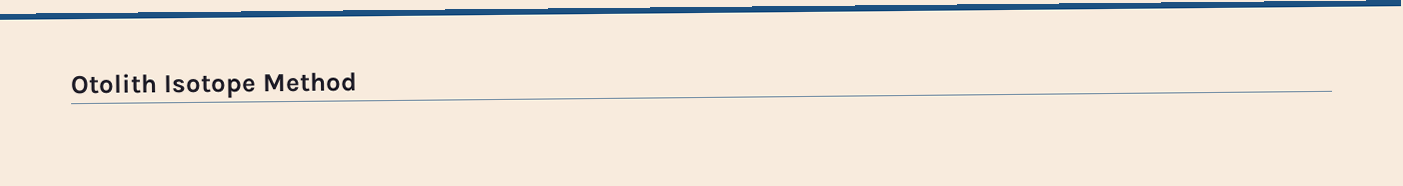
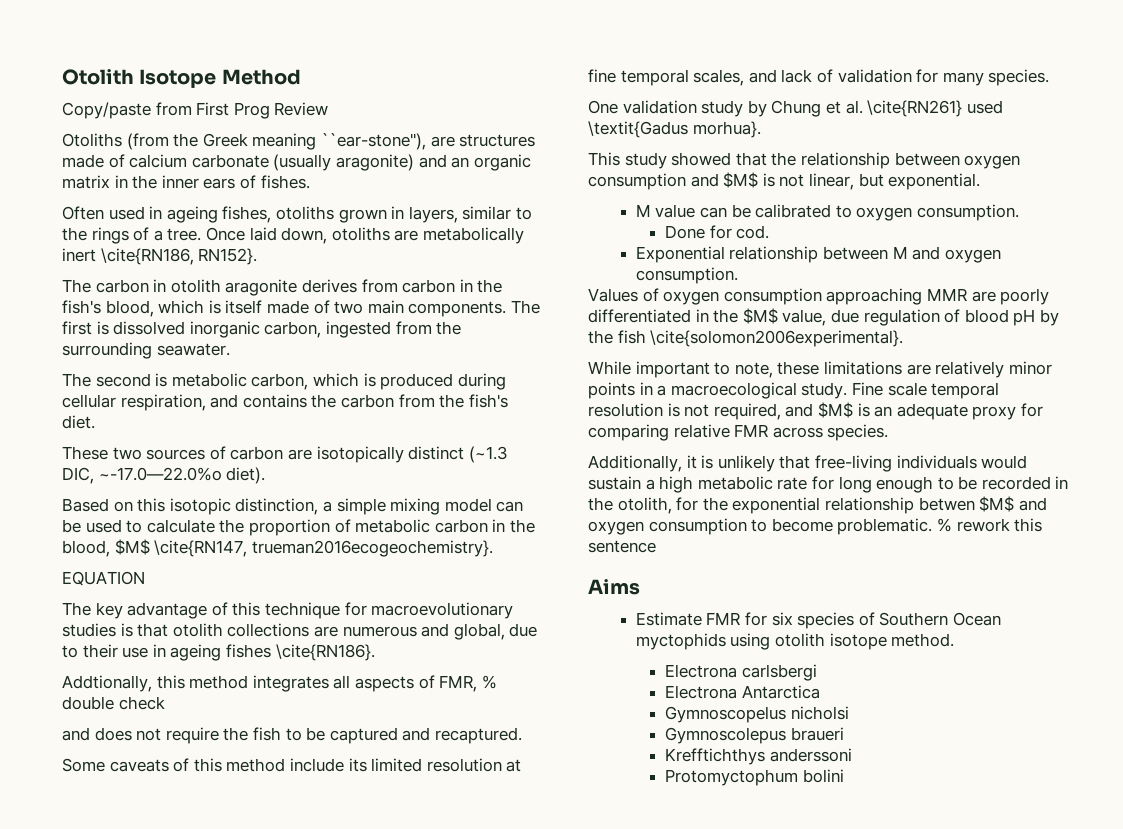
(358, 82) none -> [62,102,329,119] [62,133,536,150] [62,154,531,171] [62,175,310,189] [62,206,532,223] [62,227,524,244] [62,248,258,265] [62,279,503,296] [62,300,540,317] [62,321,462,338] [62,342,230,359] [62,373,506,390] [62,394,508,411] [62,415,95,429] [62,446,508,463] [62,467,266,484] [62,498,524,515] [62,519,535,536] [62,539,493,557] [62,571,145,586] [62,602,514,619] [62,623,538,640] [62,644,375,661] [62,675,497,692] [62,696,165,710] [62,727,522,744] [62,758,522,772] [588,69,1050,86] [588,100,1003,117] [588,121,761,138] [588,152,1021,169] [588,172,981,190] [635,204,1019,221] [664,225,770,239] [635,246,1001,263] [635,267,738,284] [588,288,1050,305] [588,308,1059,326] [588,330,904,347] [588,361,1052,378] [588,382,1000,399] [588,402,1043,420] [588,424,889,441] [588,455,1028,472] [588,476,1069,493] [588,496,1047,514] [588,518,1043,535] [588,540,656,553] [588,579,640,595] [635,612,1001,629] [635,633,955,650] [664,664,817,681] [664,685,820,699] [664,706,849,723] [664,727,844,744] [664,748,852,765] [664,769,844,786] // Copy/paste from First Prog Review // Otoliths (from the Greek meaning ``ear-stone''), are structures made of calcium carbonate (usually aragonite) and an organic matrix in the inner ears of fishes. // Often used in ageing fishes, otoliths grown in layers, similar to the rings of a tree. Once laid down, otoliths are metabolically inert \cite{RN186, RN152}. // The carbon in otolith aragonite derives from carbon in the fish's blood, which is itself made of two main components. The first is dissolved inorganic carbon, ingested from the surrounding seawater. // The second is metabolic carbon, which is produced during cellular respiration, and contains the carbon from the fish's diet. // These two sources of carbon are isotopically distinct (~1.3 DIC, ~-17.0—22.0%o diet). // Based on this isotopic distinction, a simple mixing model can be used to calculate the proportion of metabolic carbon in the blood, $M$ \cite{RN147, trueman2016ecogeochemistry}. // EQUATION // The key advantage of this technique for macroevolutionary studies is that otolith collections are numerous and global, due to their use in ageing fishes \cite{RN186}. // Addtionally, this method integrates all aspects of FMR, % double check // and does not require the fish to be captured and recaptured. // Some caveats of this method include its limited resolution at fine temporal scales, and lack of validation for many species. // One validation study by Chung et al. \cite{RN261} used \textit{Gadus morhua}. // This study showed that the relationship between oxygen consumption and $M$ is not linear, but exponential. // M value can be calibrated to oxygen consumption. // Done for cod. // Exponential relationship between M and oxygen consumption. // Values of oxygen consumption approaching MMR are poorly differentiated in the $M$ value, due regulation of blood pH by the fish \cite{solomon2006experimental}. // While important to note, these limitations are relatively minor points in a macroecological study. Fine scale temporal resolution is not required, and $M$ is an adequate proxy for comparing relative FMR across species. // Additionally, it is unlikely that free-living individuals would sustain a high metabolic rate for long enough to be recorded in the otolith, for the exponential relationship betwen $M$ and oxygen consumption to become problematic. % rework this sentence // Aims // Estimate FMR for six species of Southern Ocean myctophids using otolith isotope method. // Electrona carlsbergi // Electrona Antarctica // Gymnoscopelus nicholsi // Gymnoscolepus braueri // Krefftichthys anderssoni // Protomyctophum bolini

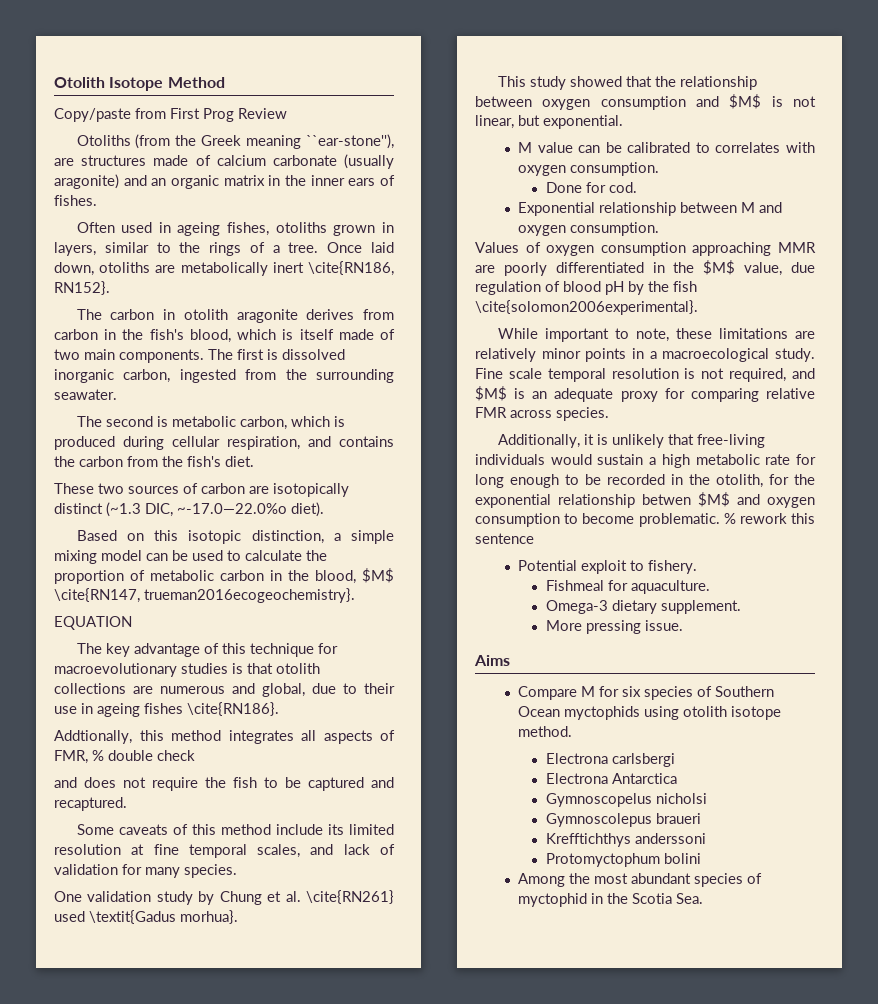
(852, 211) none -> [715,142,815,153] correlates with
(656, 546) none -> [518,560,698,574] [545,580,710,594] [545,600,741,614] [545,620,683,634] // Potential exploit to fishery. // Fishmeal for aquaculture. // Omega-3 dietary supplement. // More pressing issue.
[635,612,741,626] Estimate FMR -> [518,686,596,700] Compare M
(844, 776) none -> [518,873,763,887] [518,893,704,907] // Among the most abundant species of myctophid in the Scotia Sea.

